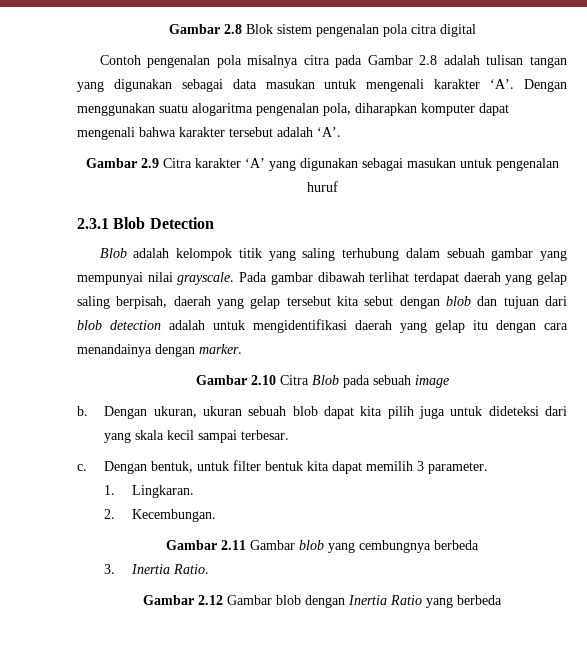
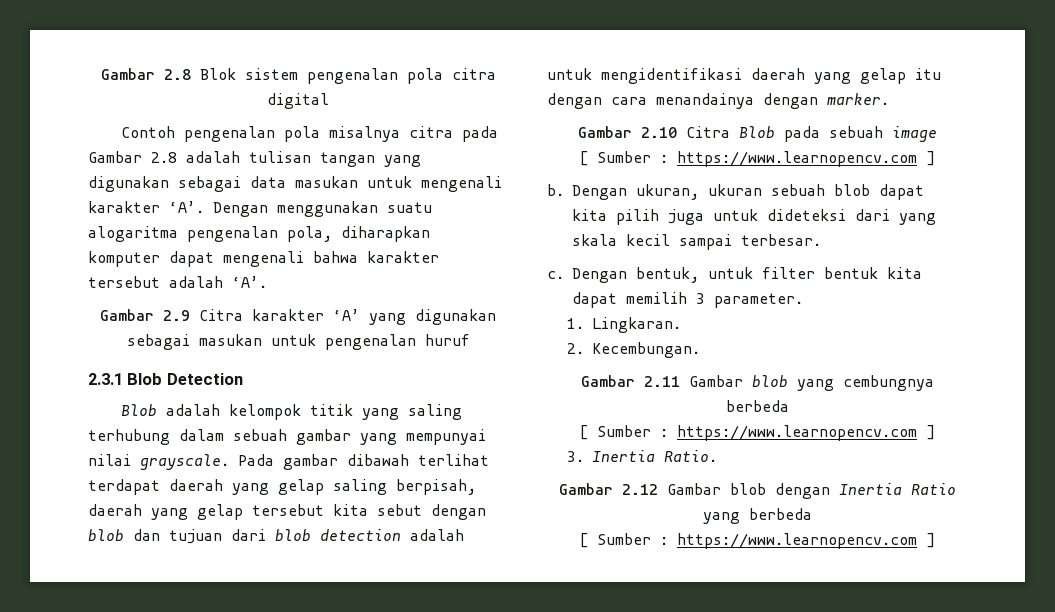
(449, 381) none -> [579,151,935,167] // [ Sumber : https://www.learnopencv.com ]
(479, 545) none -> [579,425,935,441] // [ Sumber : https://www.learnopencv.com ]
(502, 600) none -> [579,533,935,549] // [ Sumber : https://www.learnopencv.com ]

